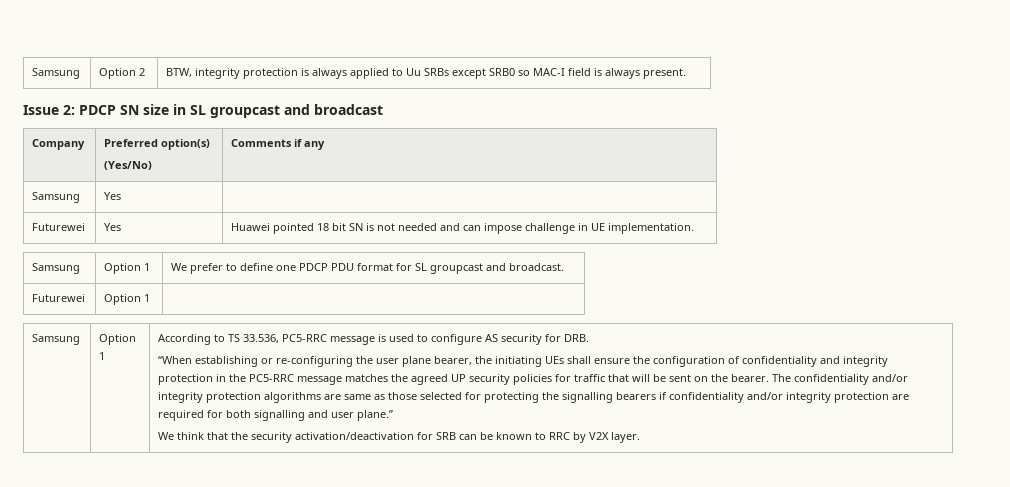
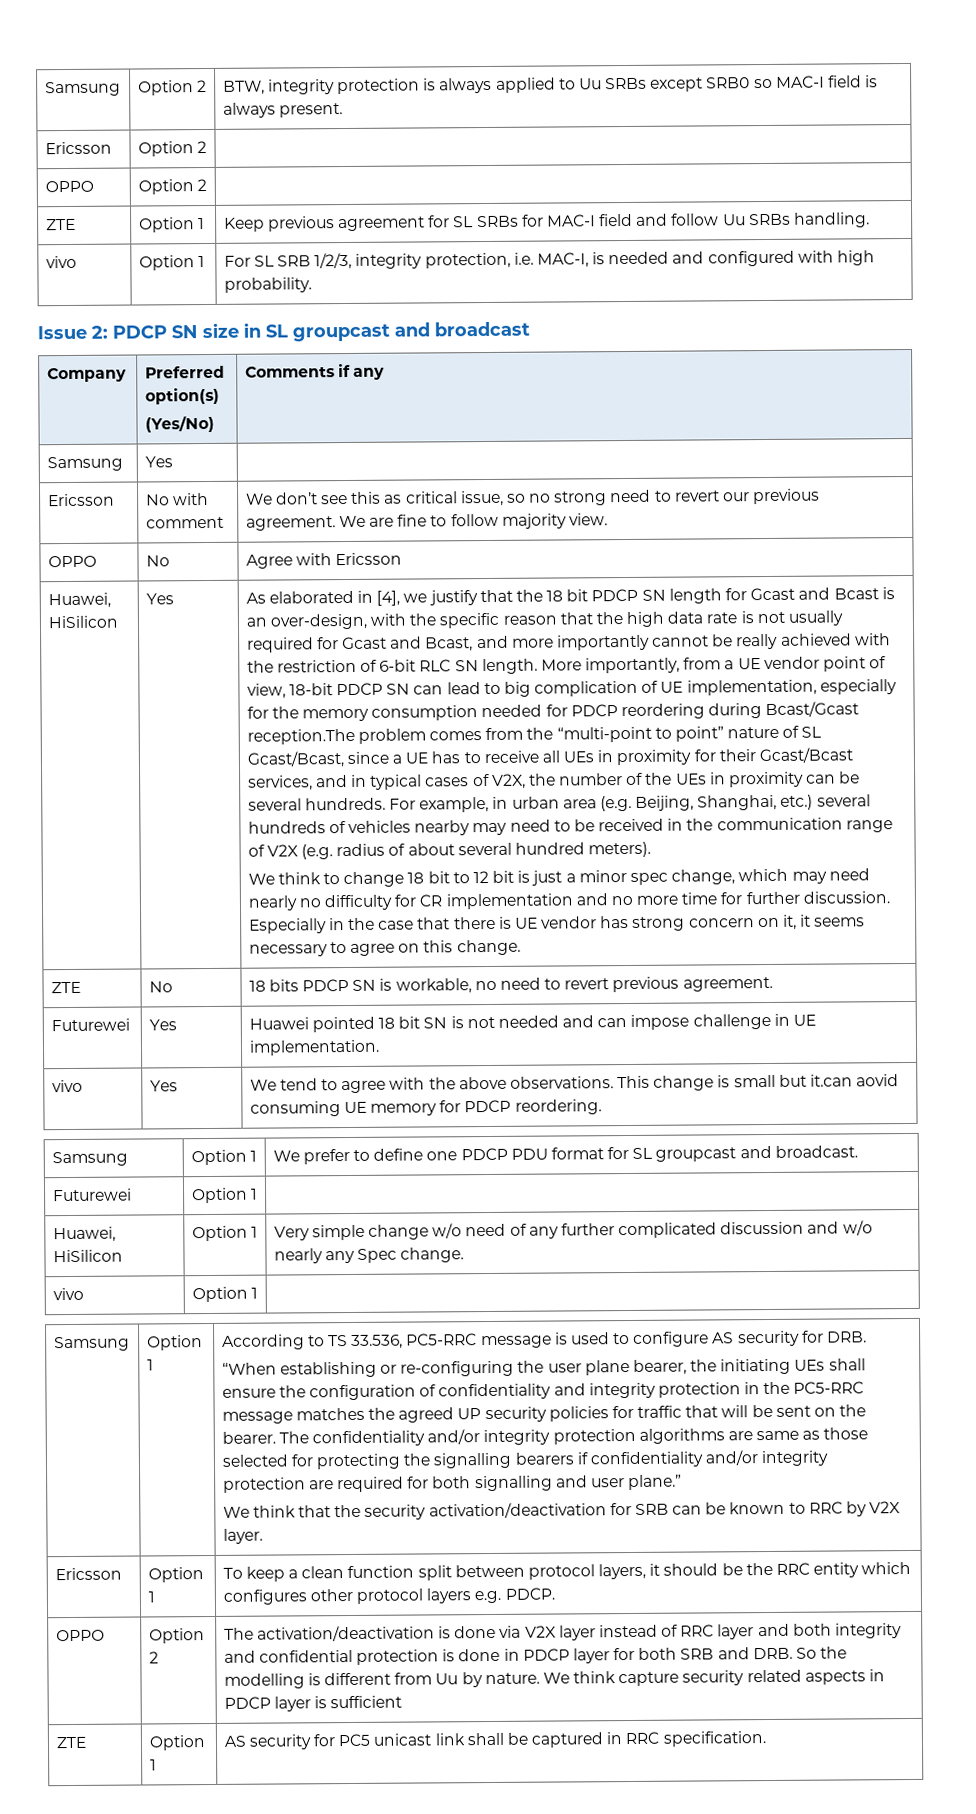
(687, 73) none -> [44,141,112,155] [137,140,207,157] [44,180,94,193] [137,178,207,195] [45,218,76,231] [138,217,205,233] [223,212,871,232] [45,255,77,269] [138,255,205,271] [223,250,876,270] [223,277,312,293] // Ericsson | Option 2 | // OPPO | Option 2 | // ZTE | Option 1 | Keep previous agreement for SL SRBs for MAC-I field and follow Uu SRBs handling. // vivo | Option 1 | For SL SRB 1/2/3, integrity protection, i.e. MAC-I, is needed and configured with high probability.
(122, 196) none -> [47,493,115,507] [145,492,209,506] [145,516,224,529] [245,488,821,507] [245,513,608,531] [47,555,97,568] [145,555,170,567] [245,552,403,569] [47,592,111,609] [47,615,118,629] [145,593,174,605] [245,587,895,606] [245,610,844,630] [246,633,891,653] [246,656,887,675] [246,679,897,699] [246,701,860,722] [246,725,822,745] [246,747,854,768] [247,771,861,791] [247,794,871,813] [247,817,893,836] [247,841,652,860] [247,868,870,888] [247,891,890,911] [248,914,866,934] [248,939,521,957] [50,981,81,994] [148,981,173,993] [248,976,773,994] // Ericsson | No with comment | We don’t see this as critical issue, so no strong need to revert our previous agreement. We are fine to follow majority view. // OPPO | No | Agree with Ericsson // Huawei, HiSilicon | Yes | As elaborated in [4], we justify that the 18 bit PDCP SN length for Gcast and Bcast is an over-design, with the specific reason that the high data rate is not usually required for Gcast and Bcast, and more importantly cannot be really achieved with the restriction of 6-bit RLC SN length. More importantly, from a UE vendor point of view, 18-bit PDCP SN can lead to big complication of UE implementation, especially for the memory consumption needed for PDCP reordering during Bcast/Gcast reception.The problem comes from the “multi-point to point” nature of SL Gcast/Bcast, since a UE has to receive all UEs in proximity for their Gcast/Bcast services, and in typical cases of V2X, the number of the UEs in proximity can be several hundreds. For example, in urban area (e.g. Beijing, Shanghai, etc.) several hundreds of vehicles nearby may need to be received in the communication range of V2X (e.g. radius of about several hundred meters). // We think to change 18 bit to 12 bit is just a minor spec change, which may need nearly no difficulty for CR implementation and no more time for further discussion. Especially in the case that there is UE vendor has strong concern on it, it seems necessary to agree on this change. // ZTE | No | 18 bits PDCP SN is workable, no need to revert previous agreement.
(695, 228) none -> [51,1079,83,1093] [149,1080,178,1092] [249,1074,900,1094] [249,1099,602,1117] // vivo | Yes | We tend to agree with the above observations. This change is small but it.can aovid consuming UE memory for PDCP reordering.
(151, 298) none -> [52,1226,116,1243] [52,1249,123,1263] [191,1225,258,1242] [273,1220,873,1241] [273,1247,465,1264] [52,1287,84,1301] [191,1286,258,1303] // Huawei, HiSilicon | Option 1 | Very simple change w/o need of any further complicated discussion and w/o nearly any Spec change. // vivo | Option 1 |
(641, 437) none -> [54,1567,122,1581] [147,1567,204,1583] [147,1591,155,1603] [222,1561,912,1582] [222,1587,555,1605] [55,1629,105,1642] [148,1628,205,1644] [148,1651,159,1664] [223,1623,903,1642] [223,1646,848,1665] [223,1669,886,1689] [223,1695,403,1712] [55,1736,87,1749] [148,1735,206,1751] [149,1759,157,1771] [223,1731,767,1750] // Ericsson | Option 1 | To keep a clean function split between protocol layers, it should be the RRC entity which configures other protocol layers e.g. PDCP. // OPPO | Option 2 | The activation/deactivation is done via V2X layer instead of RRC layer and both integrity and confidential protection is done in PDCP layer for both SRB and DRB. So the modelling is different from Uu by nature. We think capture security related aspects in PDCP layer is sufficient // ZTE | Option 1 | AS security for PC5 unicast link shall be captured in RRC specification.

